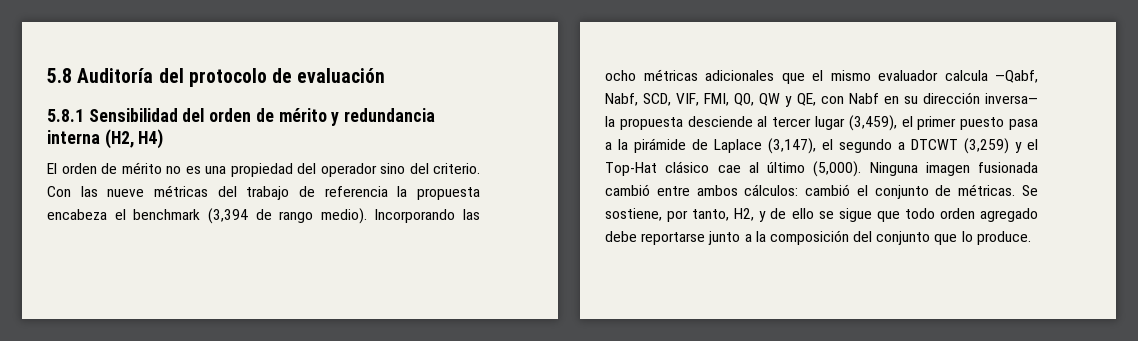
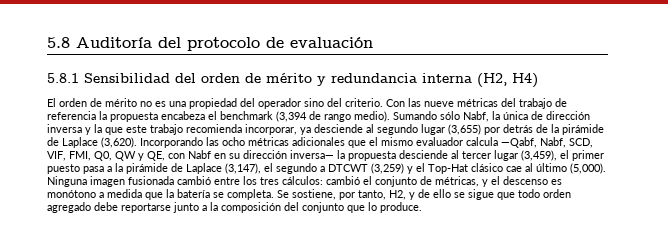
(367, 216) none -> [393,111,590,122] [47,124,604,135] [47,137,137,148] Sumando sólo Nabf, la única de dirección inversa y la que este trabajo recomienda incorporar, ya desciende al segundo lugar (3,655) por detrás de la pirámide de Laplace (3,620).
[696,185,738,196] ambos -> [243,176,279,185] los tres
[958,184,1016,196] métricas. -> [435,176,562,187] [47,189,274,200] métricas, y el descenso es monótono a medida que la batería se completa.

